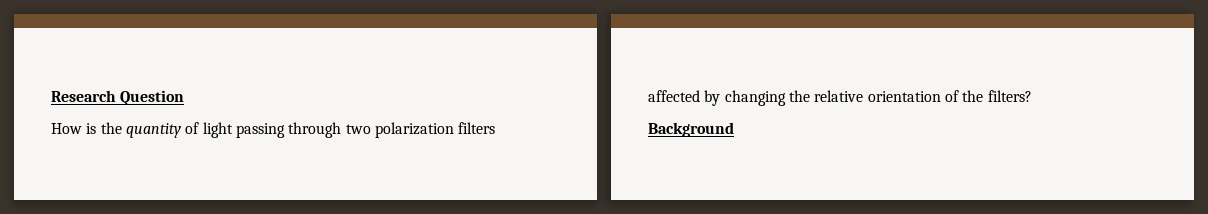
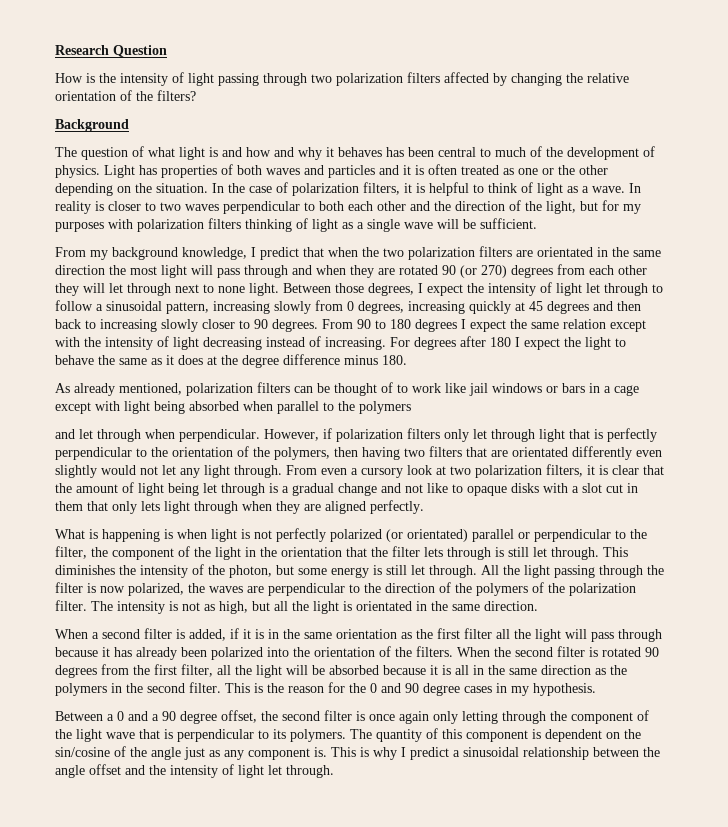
[125,123,181,138] quantity -> [120,73,168,86] intensity
(734, 129) none -> [55,146,655,160] [55,164,608,178] [55,182,641,196] [55,200,641,214] [55,218,537,232] [55,246,661,260] [55,264,647,278] [55,282,663,296] [55,300,641,314] [55,319,646,332] [55,336,626,350] [55,354,407,368] [55,382,639,396] [55,401,411,414] [55,428,657,442] [55,446,662,460] [55,464,664,478] [55,482,638,496] [55,500,424,514] [55,528,647,542] [55,546,628,560] [55,564,664,578] [55,582,636,596] [55,600,538,614] [55,628,662,642] [55,646,659,660] [55,664,627,678] [55,682,596,696] [55,710,649,724] [55,728,641,742] [55,746,660,760] [55,764,334,778] // The question of what light is and how and why it behaves has been central to much of the development of physics. Light has properties of both waves and particles and it is often treated as one or the other depending on the situation. In the case of polarization filters, it is helpful to think of light as a wave. In reality is closer to two waves perpendicular to both each other and the direction of the light, but for my purposes with polarization filters thinking of light as a single wave will be sufficient. // From my background knowledge, I predict that when the two polarization filters are orientated in the same direction the most light will pass through and when they are rotated 90 (or 270) degrees from each other they will let through next to none light. Between those degrees, I expect the intensity of light let through to follow a sinusoidal pattern, increasing slowly from 0 degrees, increasing quickly at 45 degrees and then back to increasing slowly closer to 90 degrees. From 90 to 180 degrees I expect the same relation except with the intensity of light decreasing instead of increasing. For degrees after 180 I expect the light to behave the same as it does at the degree difference minus 180. // As already mentioned, polarization filters can be thought of to work like jail windows or bars in a cage except with light being absorbed when parallel to the polymers // and let through when perpendicular. However, if polarization filters only let through light that is perfectly perpendicular to the orientation of the polymers, then having two filters that are orientated differently even slightly would not let any light through. From even a cursory look at two polarization filters, it is clear that the amount of light being let through is a gradual change and not like to opaque disks with a slot cut in them that only lets light through when they are aligned perfectly. // What is happening is when light is not perfectly polarized (or orientated) parallel or perpendicular to the filter, the component of the light in the orientation that the filter lets through is still let through. This diminishes the intensity of the photon, but some energy is still let through. All the light passing through the filter is now polarized, the waves are perpendicular to the direction of the polymers of the polarization filter. The intensity is not as high, but all the light is orientated in the same direction. // When a second filter is added, if it is in the same orientation as the first filter all the light will pass through because it has already been polarized into the orientation of the filters. When the second filter is rotated 90 degrees from the first filter, all the light will be absorbed because it is all in the same direction as the polymers in the second filter. This is the reason for the 0 and 90 degree cases in my hypothesis. // Between a 0 and a 90 degree offset, the second filter is once again only letting through the component of the light wave that is perpendicular to its polymers. The quantity of this component is dependent on the sin/cosine of the angle just as any component is. This is why I predict a sinusoidal relationship between the angle offset and the intensity of light let through.

